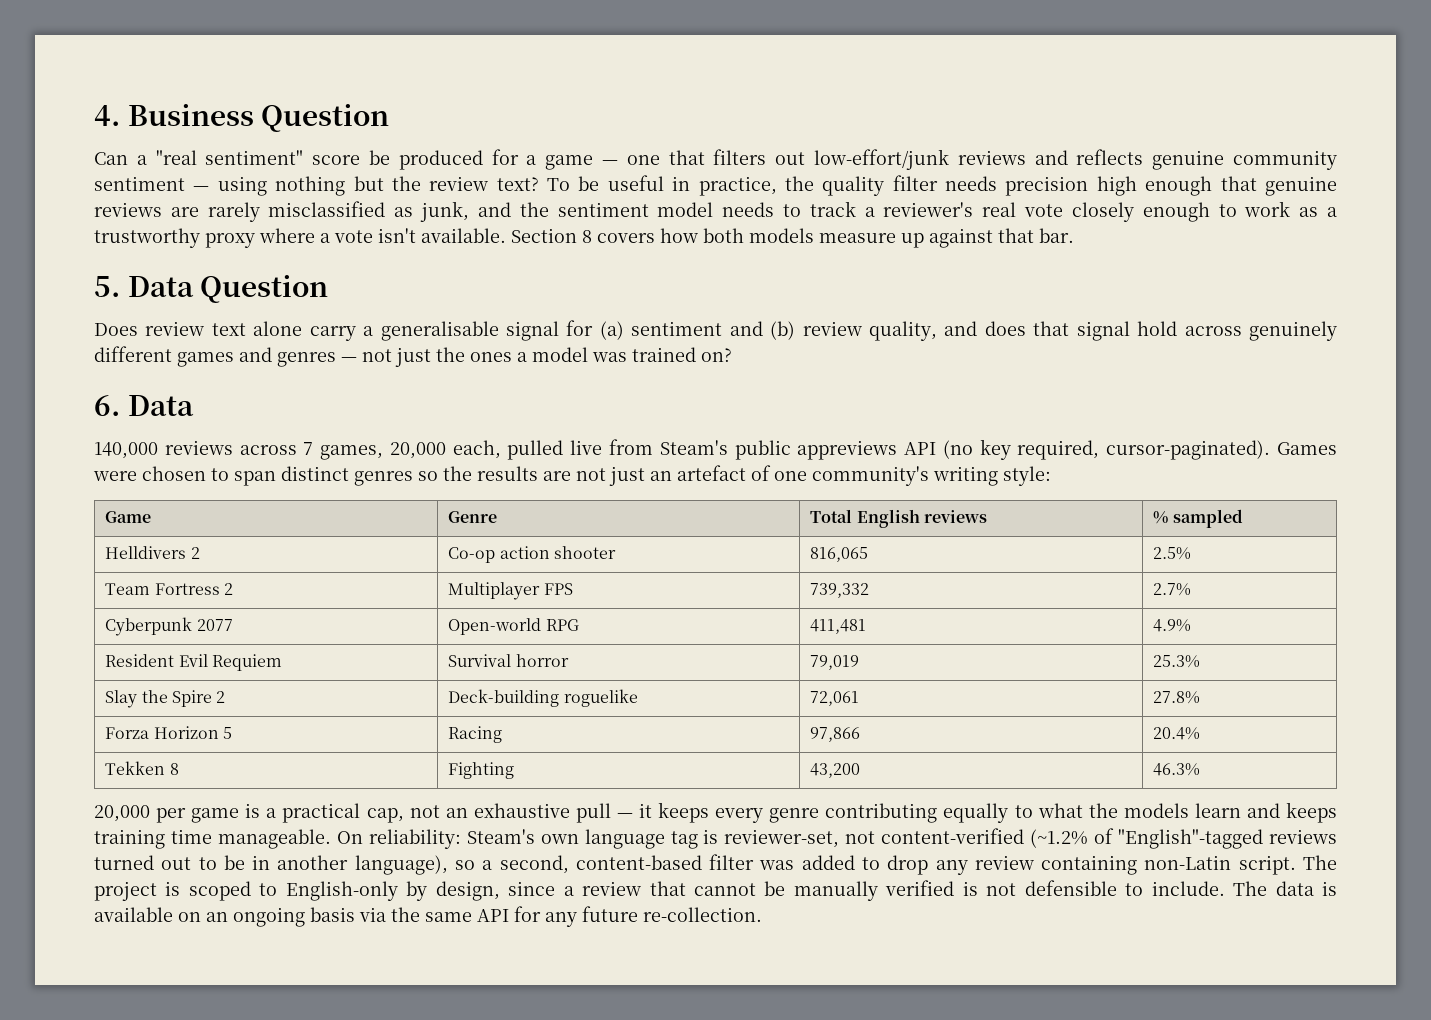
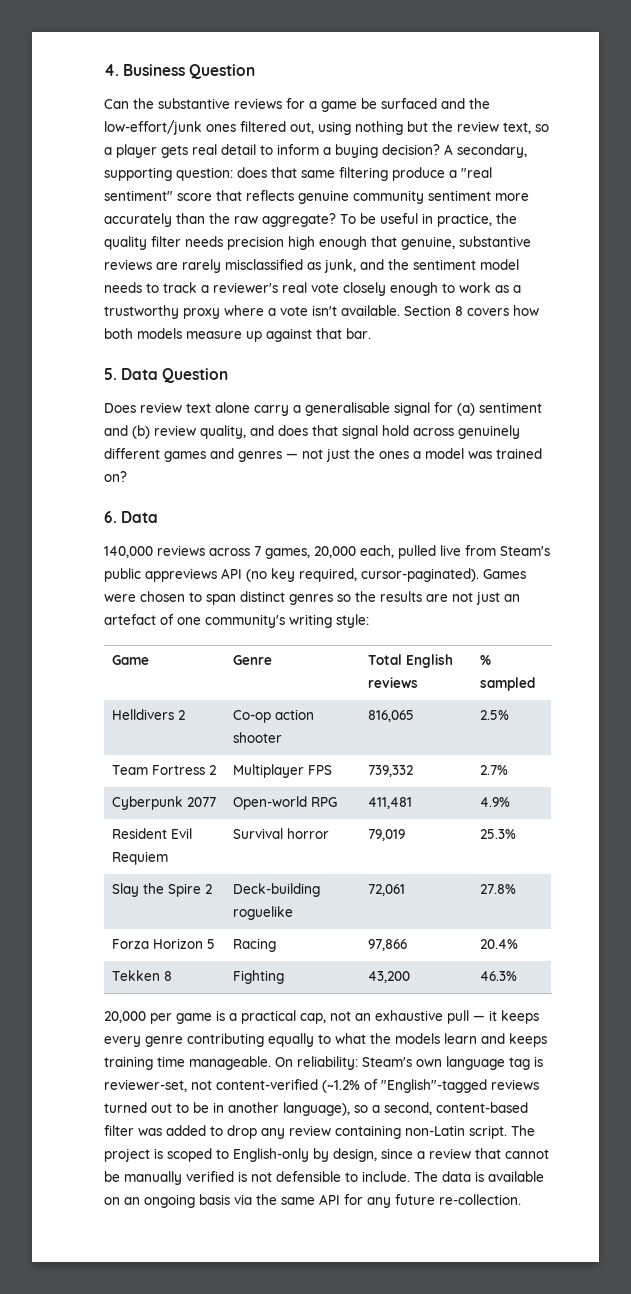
[136,149,1337,170] [94,176,210,191] a "real sentiment" score be produced for a game — one that filters out low-effort/junk reviews and reflects genuine community sentiment — -> [133,98,490,112] [104,120,314,135] the substantive reviews for a game be surfaced and the low-effort/junk ones filtered out,
[496,177,539,191] text? -> [503,122,549,134] [104,144,527,158] [104,167,492,181] [104,190,529,204] [104,213,336,227] text, so a player gets real detail to inform a buying decision? A secondary, supporting question: does that same filtering produce a "real sentiment" score that reflects genuine community sentiment more accurately than the raw aggregate?
[1265,176,1337,196] genuine -> [401,236,531,250] genuine, substantive

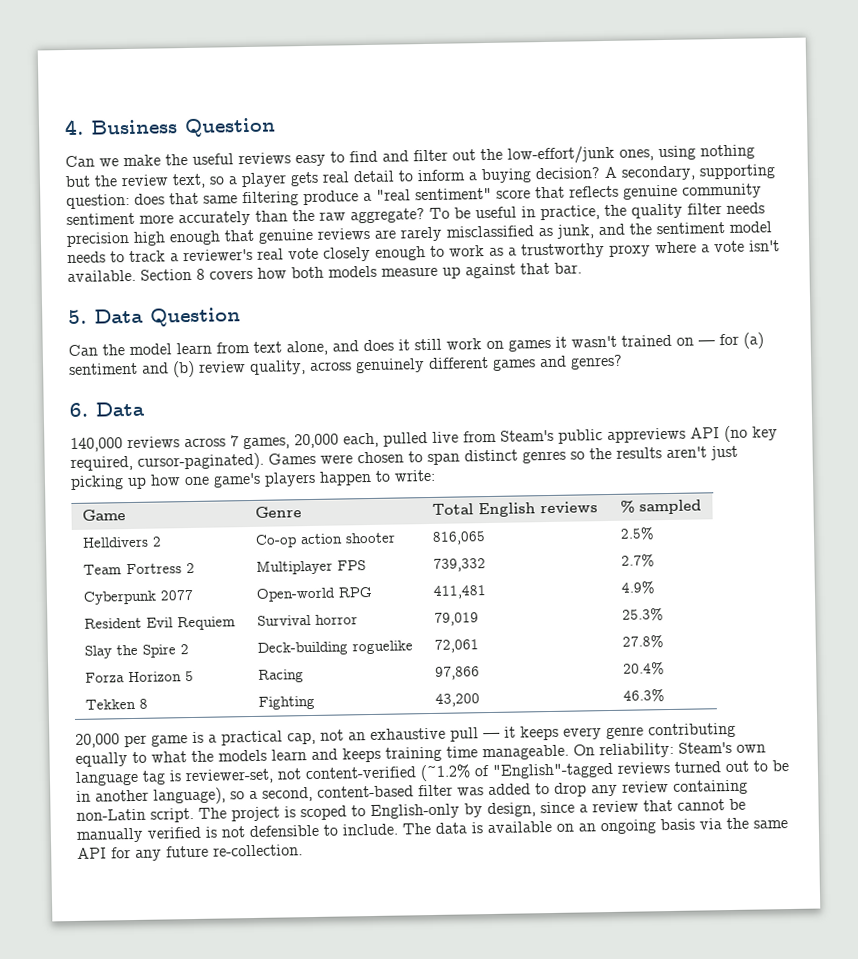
[133,98,490,112] [104,120,314,135] the substantive reviews for a game be surfaced and the low-effort/junk ones filtered out, -> [99,145,654,167] we make the useful reviews easy to find and filter out the low-effort/junk ones,
[401,236,531,250] genuine, substantive -> [258,228,314,244] genuine
[104,402,430,416] Does review text alone carry a generalisable signal -> [68,334,715,357] Can the model learn from text alone, and does it still work on games it wasn't trained on —
[250,425,409,439] and does that signal hold -> (306, 367) none
[238,448,542,462] [104,471,127,482] genres — not just the ones a model was trained on? -> [570,354,623,370] genres?
[426,591,520,605] [104,614,369,628] are not just an artefact of one community's writing style: -> [666,445,738,461] [70,469,436,490] aren't just picking up how one game's players happen to write:

